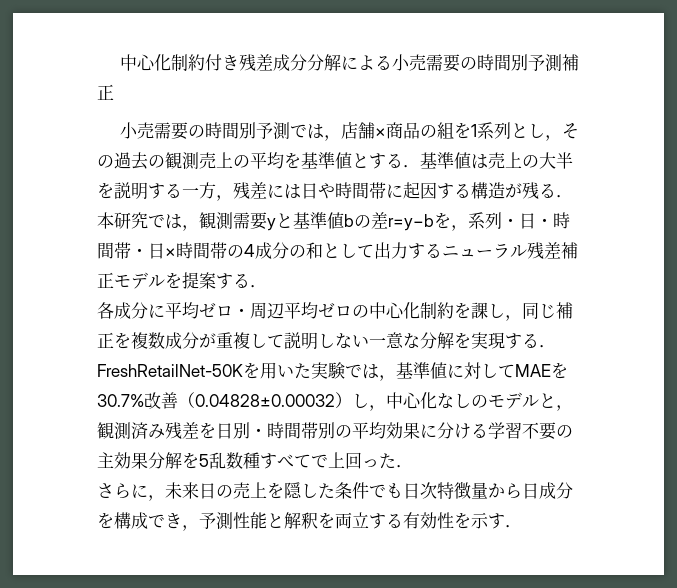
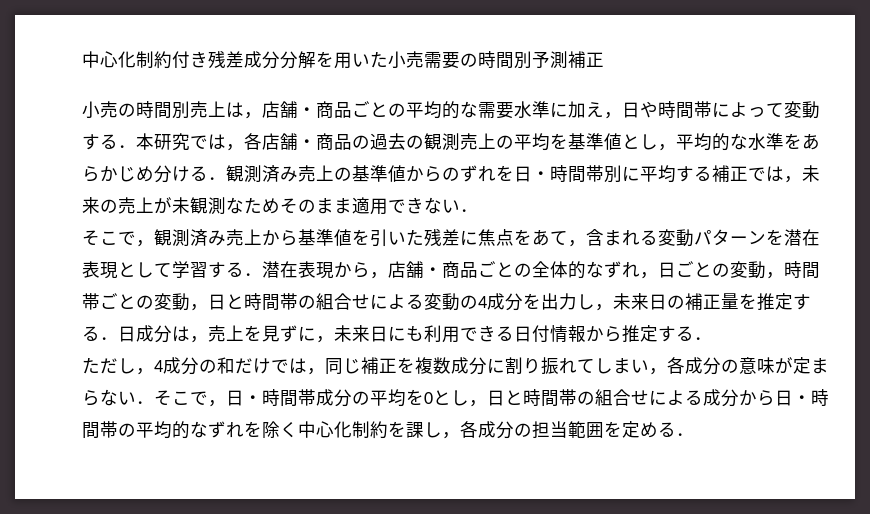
[341,55,393,70] による -> [316,51,388,69] を用いた
[154,122,308,140] 需要の時間別予測で -> [118,101,226,119] の時間別売上
[375,122,580,141] ×商品の組を1系列とし，そ -> [298,101,820,119] [82,133,352,151] ・商品ごとの平均的な需要水準に加え，日や時間帯によって変動する．本研究では，各店舗・商品
[369,152,573,169] [97,182,573,201] [97,212,570,231] [97,242,578,259] [97,272,267,289] [97,302,505,319] する．基準値は売上の大半を説明する一方，残差には日や時間帯に起因する構造が残る．本研究では，観測需要yと基準値bの差r=y−bを，系列・日・時間帯・日×時間帯の4成分の和として出力するニューラル残差補正モデルを提案する． // 各成分に平均ゼロ・周辺平均ゼロの中心化制約を課し -> [640,133,820,151] [82,165,820,183] [82,197,478,215] [82,229,820,247] [82,261,820,279] [82,293,811,311] [82,325,712,343] [82,357,307,375] し，平均的な水準をあらかじめ分ける．観測済み売上の基準値からのずれを日・時間帯別に平均する補正では，未来の売上が未観測なためそのまま適用できない． // そこで，観測済み売上から基準値を引いた残差に焦点をあて，含まれる変動パターンを潜在表現として学習する．潜在表現から，店舗・商品ごとの全体的なずれ，日ごとの変動，時間帯ごとの変動，日と時間帯の組合せによる変動の4成分を出力し，未来日の補正量を推定する．日成分は，売上を見ずに，未来日にも利用できる日付情報から推定する． // ただし，4成分の和だけでは
[199,332,556,350] [97,362,568,381] [97,392,573,411] [97,422,573,440] [97,452,413,469] [97,481,573,501] [97,512,505,531] が重複して説明しない一意な分解を実現する．FreshRetailNet-50Kを用いた実験では，基準値に対してMAEを30.7%改善（0.04828±0.00032）し，中心化なしのモデルと，観測済み残差を日別・時間帯別の平均効果に分ける学習不要の主効果分解を5乱数種すべてで上回った． // さらに，未来日の売上を隠した条件でも日次特徴量から日成分を構成でき，予測性能と解釈を両立する有効性を示す -> [487,357,829,375] [82,389,829,407] [82,421,676,439] に割り振れてしまい，各成分の意味が定まらない．そこで，日・時間帯成分の平均を0とし，日と時間帯の組合せによる成分から日・時間帯の平均的なずれを除く中心化制約を課し，各成分の担当範囲を定める

